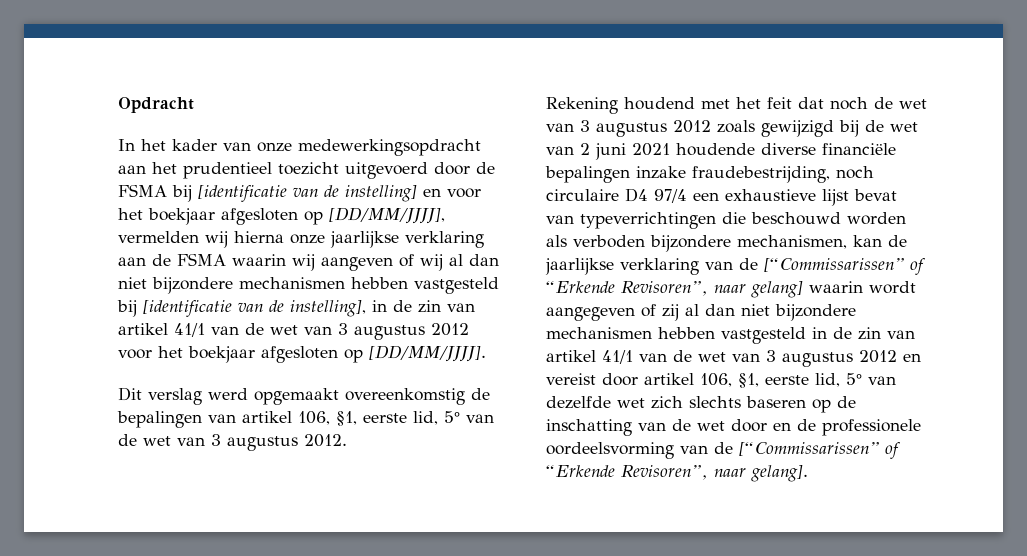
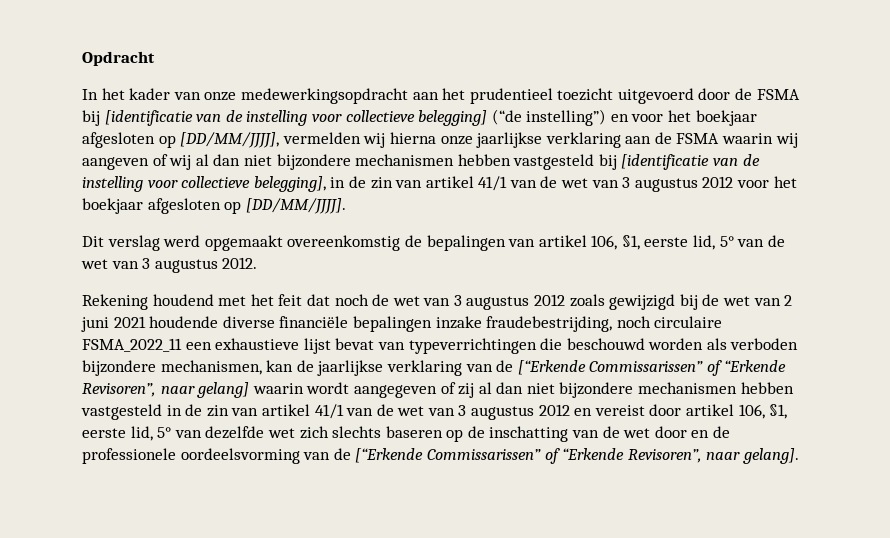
[345,184,417,202] instelling] -> [246,109,607,126] instelling voor collectieve belegging] (“de instelling”)
[290,299,366,317] instelling], -> [82,176,326,192] instelling voor collectieve belegging],
[625,188,687,203] D4 97/4 -> [82,338,182,352] FSMA_2022_11
[764,257,904,272] [“Commissarissen” -> [517,360,704,375] [“Erkende Commissarissen”
[739,441,879,456] [“Commissarissen” -> [355,448,541,463] [“Erkende Commissarissen”

